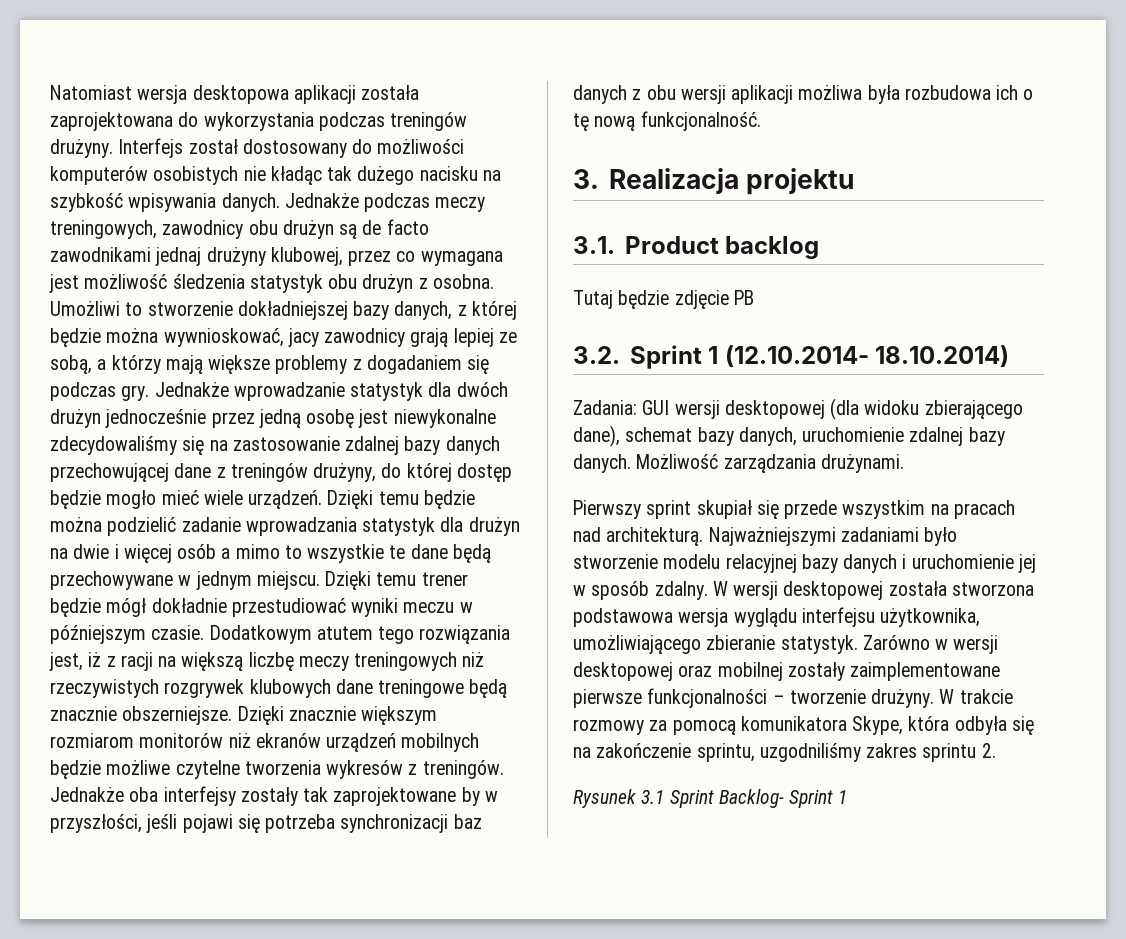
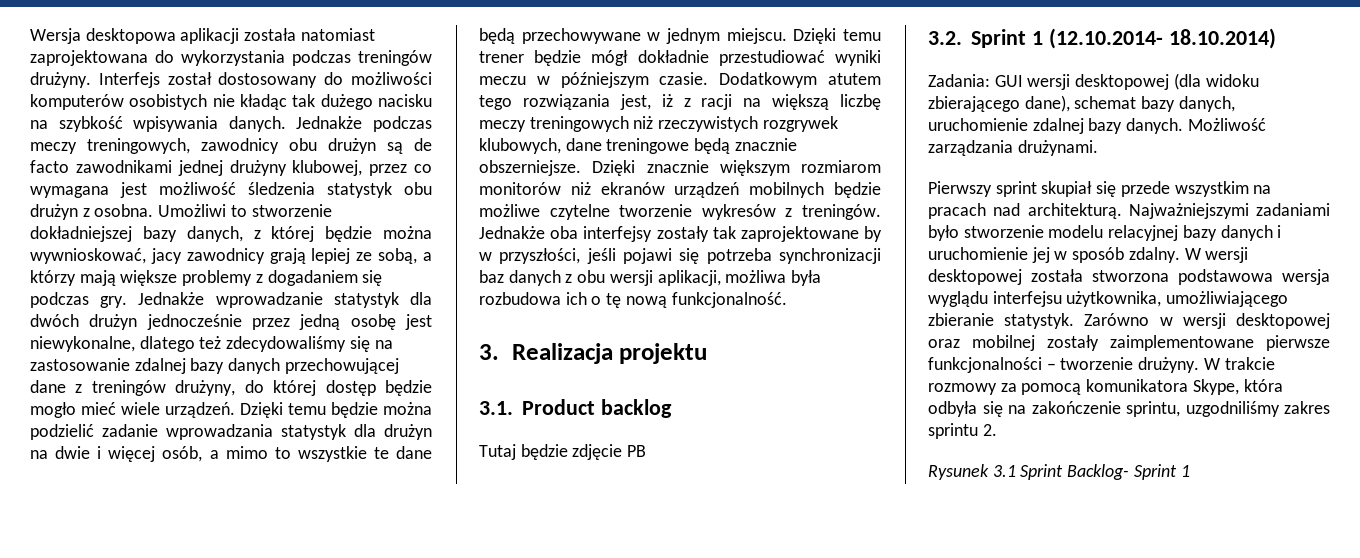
[50,85,188,104] Natomiast wersja -> [30,28,81,44] Wersja
(420, 92) none -> [300,28,375,41] natomiast
[155,247,202,266] jednaj -> [177,160,223,176] jednej
[393,409,496,428] niewykonalne -> [30,336,222,352] niewykonalne, dlatego też
[177,544,217,559] osób -> [162,446,203,462] osób,
[249,679,331,698] klubowych -> [479,138,561,154] klubowych,
[244,760,321,775] tworzenia -> [619,204,693,217] tworzenie
[731,85,794,104] aplikacji -> [657,270,721,286] aplikacji,

